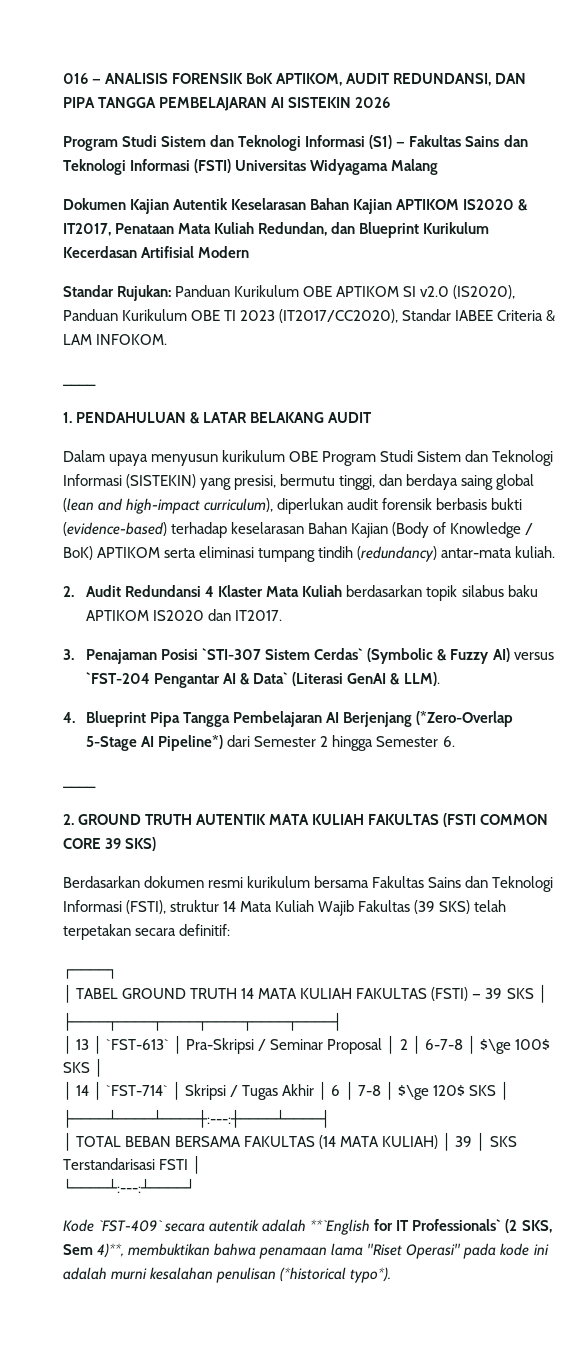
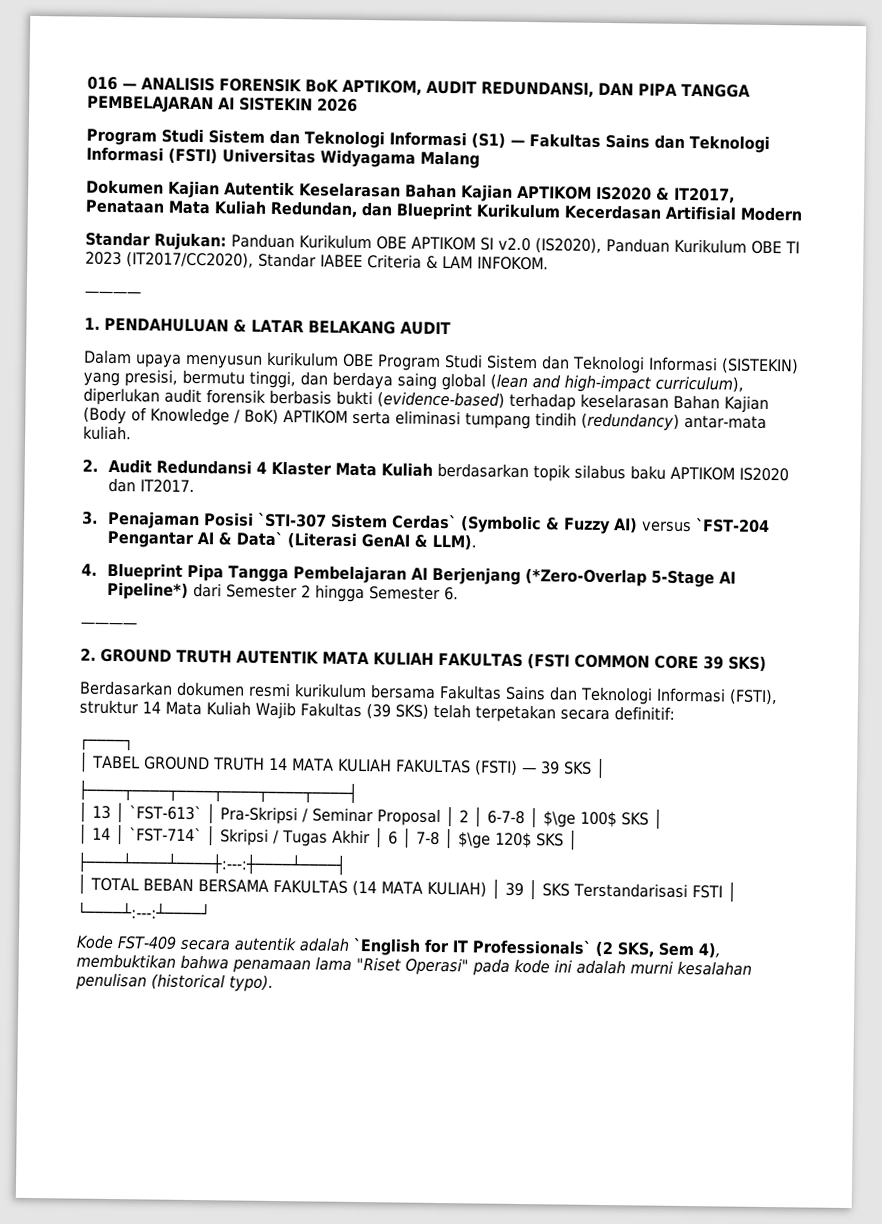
[63,384,96,386] ____ -> [84,291,141,298] ————
[63,786,96,788] ____ -> [80,622,137,629] ————
[98,1220,163,1232] `FST-409` -> [117,936,177,950] FST-409
[310,1219,371,1235] **`English -> [352,937,421,956] `English
[97,1243,125,1258] 4)**, -> [697,942,721,959] 4),
[280,1267,392,1283] (*historical typo*). -> [151,973,274,992] (historical typo).

